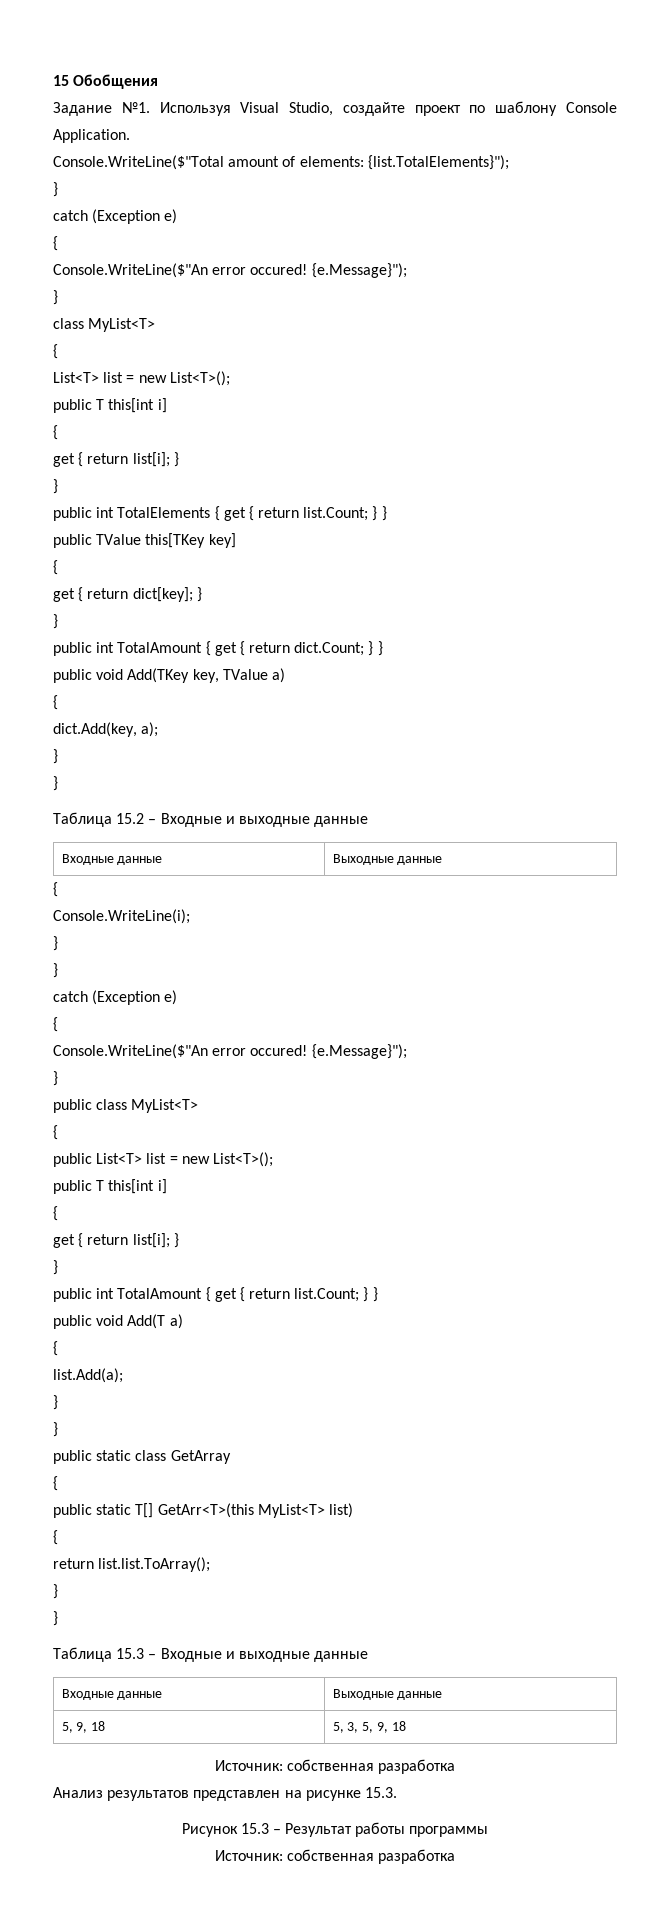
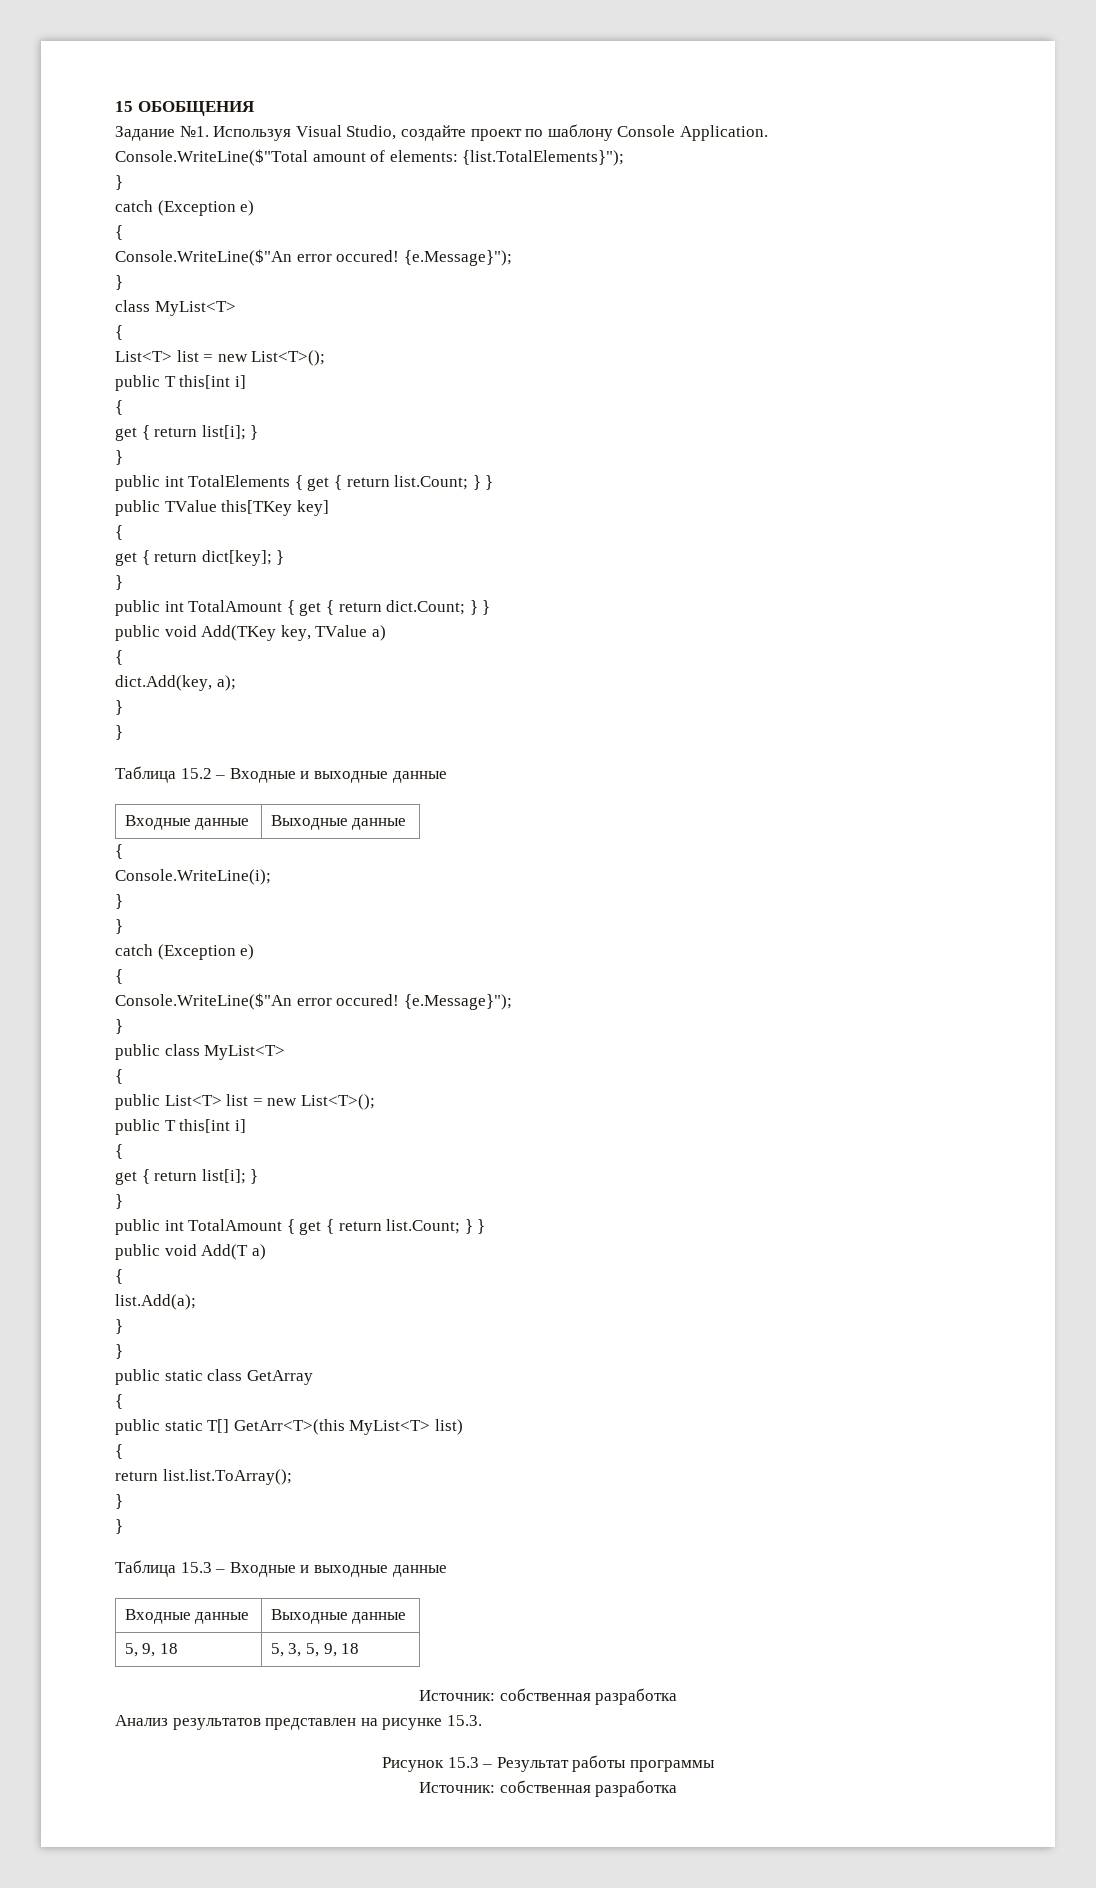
[73,74,159,89] Обобщения -> [137,101,254,116] ОБОБЩЕНИЯ

